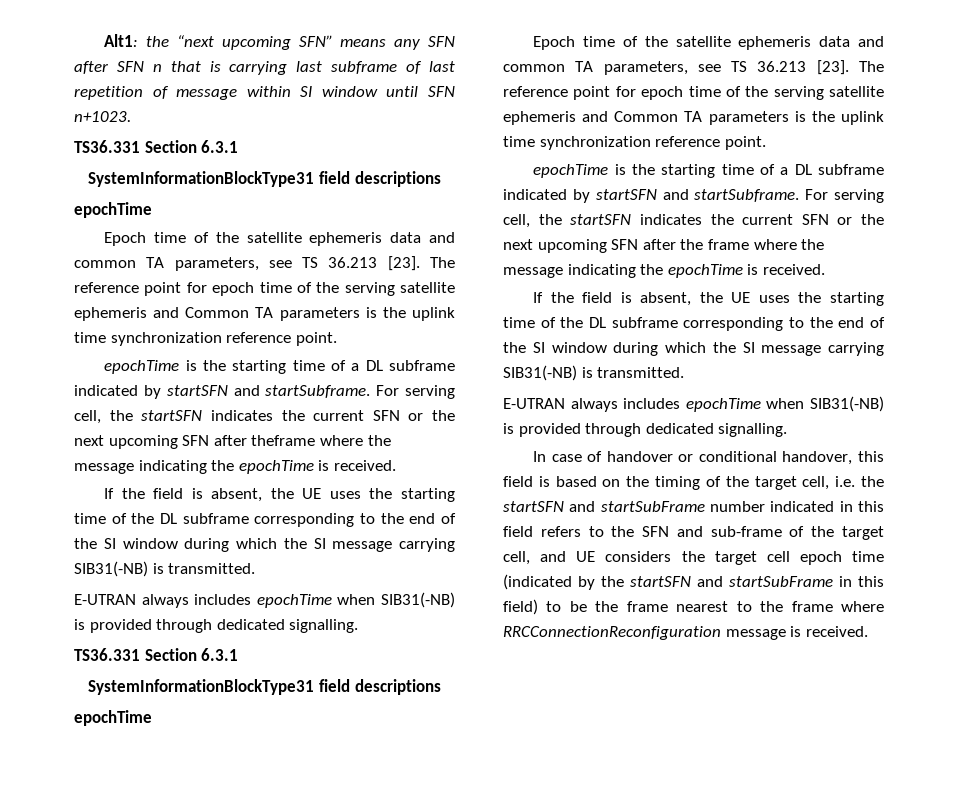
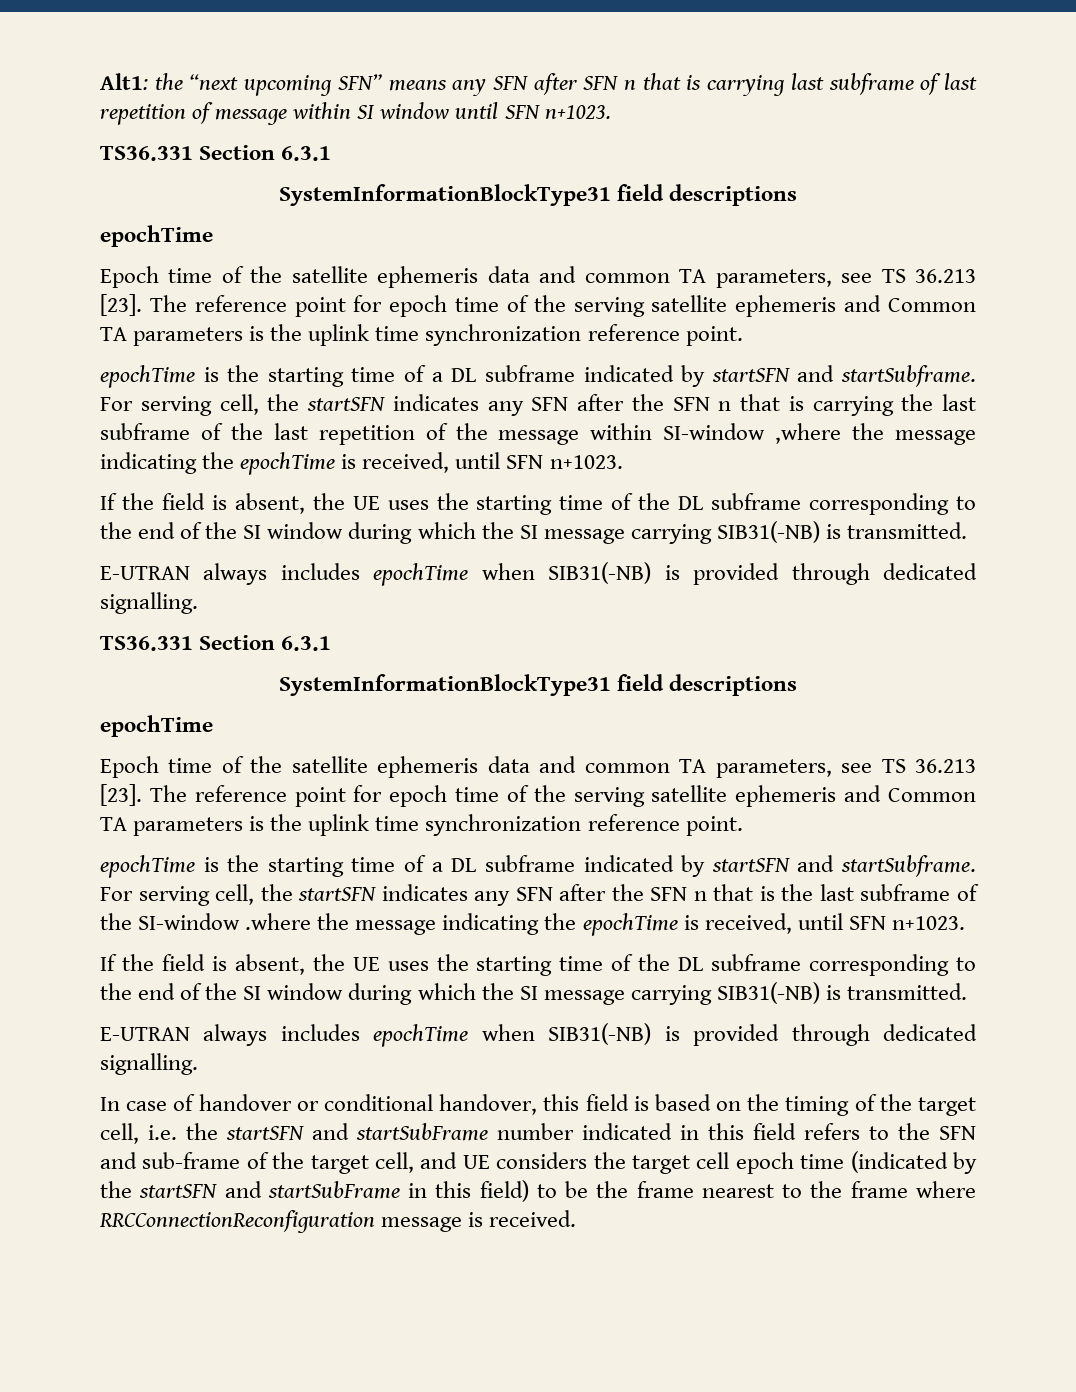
[281,410,455,421] [74,435,391,449] [74,460,396,474] the current SFN or the next upcoming SFN after theframe where the message indicating the epochTime is received. -> [487,394,976,416] [100,423,976,445] [100,452,623,475] any SFN after the SFN n that is carrying the last subframe of the last repetition of the message within SI-window ,where the message indicating the epochTime is received, until SFN n+1023.
[710,214,884,225] [503,239,825,253] [503,264,825,278] the current SFN or the next upcoming SFN after the frame where the message indicating the epochTime is received. -> [474,884,979,906] [100,913,965,936] any SFN after the SFN n that is the last subframe of the SI-window .where the message indicating the epochTime is received, until SFN n+1023.

